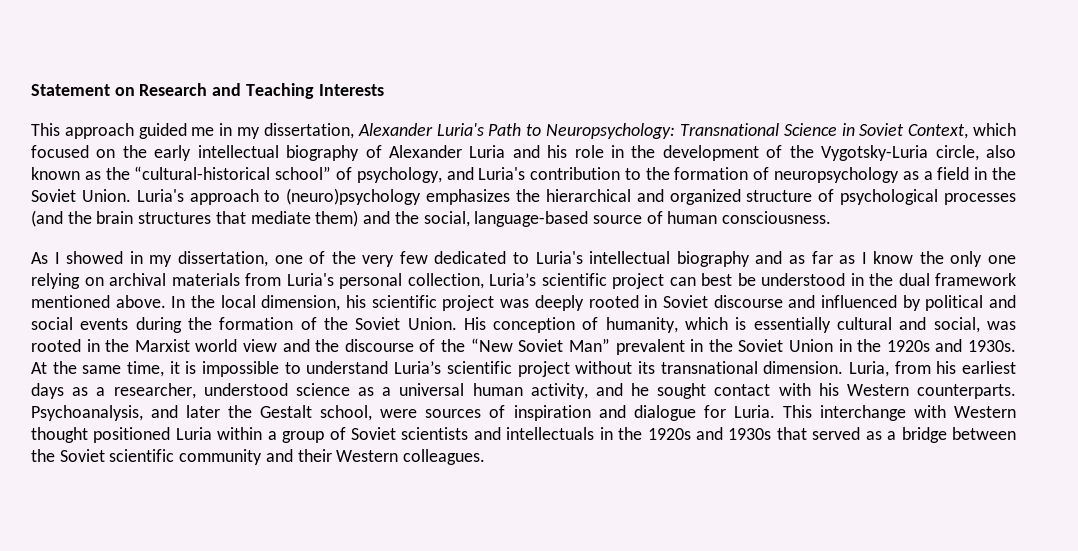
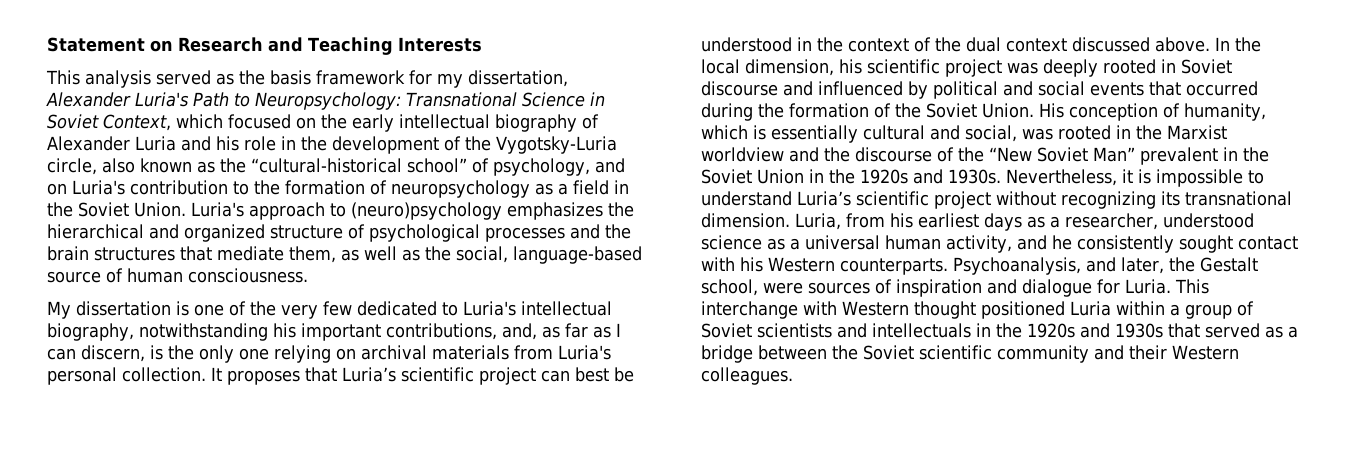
[64,123,233,139] approach guided me in -> [85,70,432,88] analysis served as the basis framework for
(474, 173) none -> [47,183,67,195] on
[31,210,63,227] (and -> [570,224,600,239] and
[315,210,391,227] them) and -> [289,246,420,263] them, as well as
[31,251,268,267] As I showed in my dissertation, -> [47,301,189,319] My dissertation is
[676,251,783,267] biography and -> [47,323,537,341] biography, notwithstanding his important contributions, and,
[873,251,914,264] know -> [47,345,163,362] can discern, is
[407,273,484,289] collection, -> [122,367,337,385] collection. It proposes that
[898,273,1016,286] [31,295,110,308] dual framework mentioned -> [848,37,1150,52] context of the dual context discussed
(129, 324) none -> [1149,81,1258,96] that occurred
[195,339,278,352] world view -> [701,147,784,162] worldview
[31,361,165,377] At the same time, -> [1006,169,1117,186] Nevertheless,
(633, 367) none -> [1061,191,1156,209] recognizing
(649, 389) none -> [1077,235,1174,253] consistently
[186,405,221,418] later -> [1120,257,1164,274] later,

